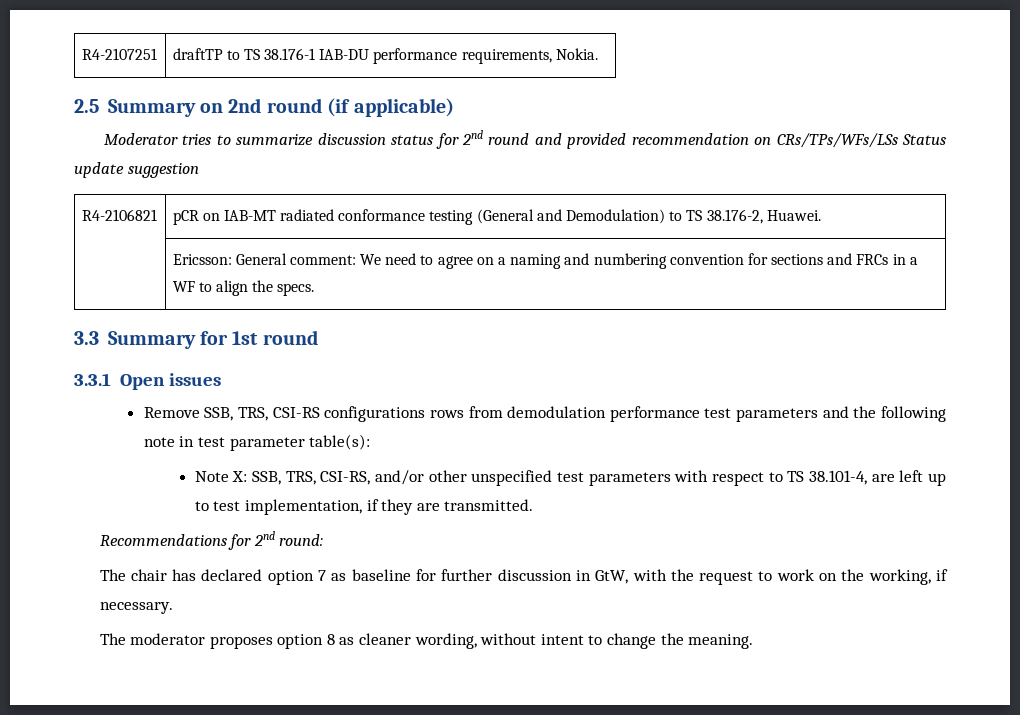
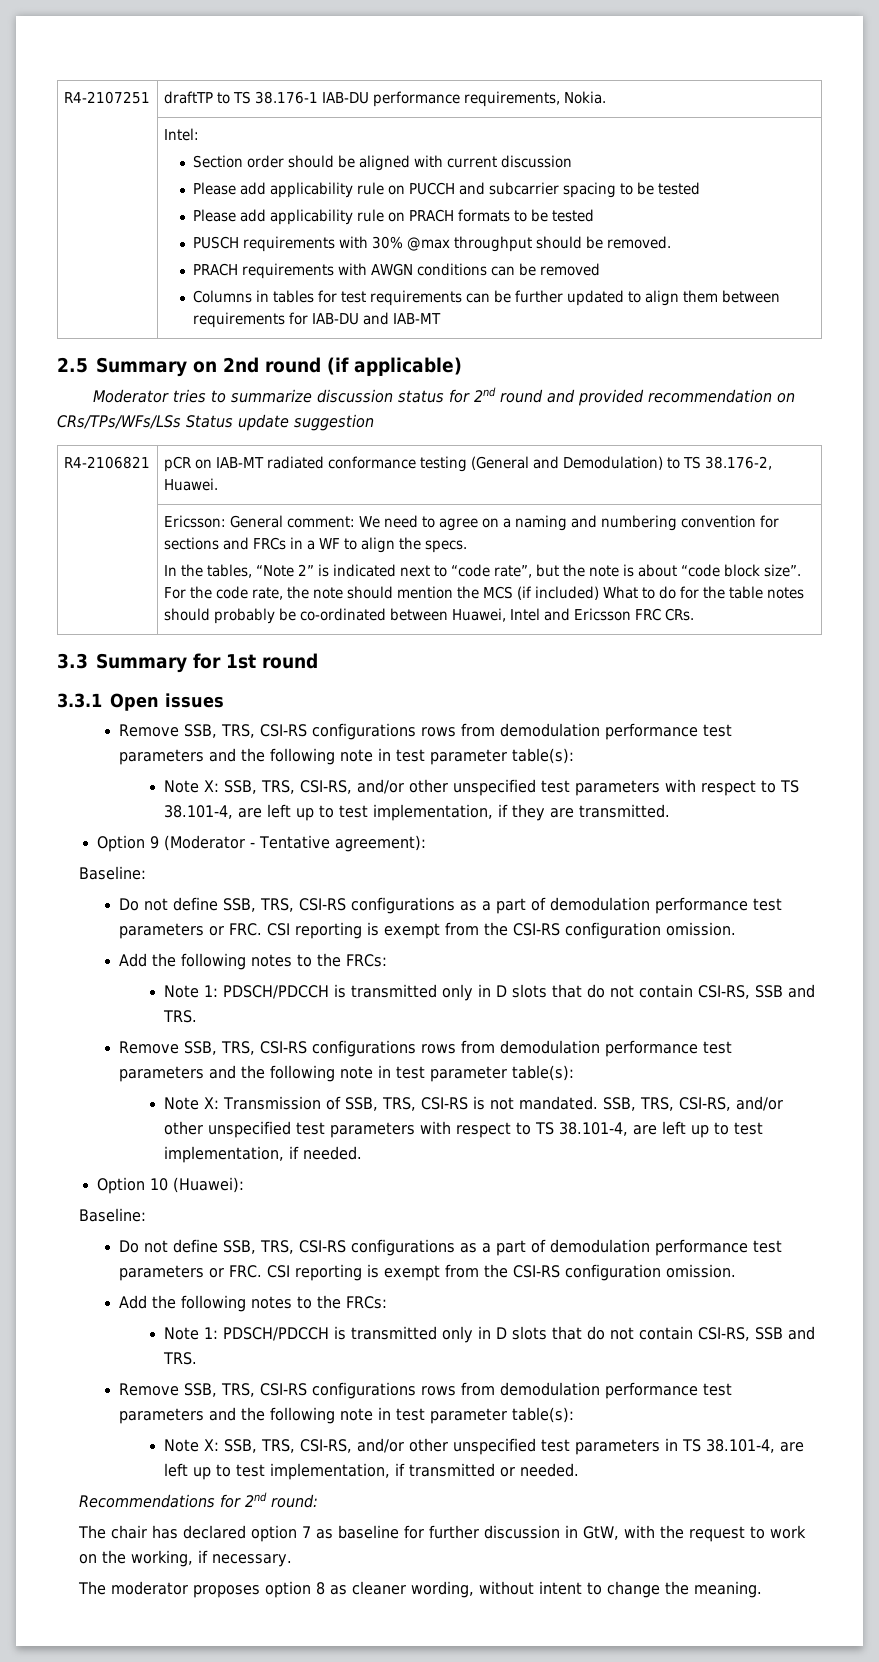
(598, 54) none -> [163,128,199,141] [193,155,573,171] [193,182,701,198] [193,209,595,225] [193,236,672,252] [193,263,601,279] [193,290,781,306] [193,312,442,328] // | Intel: // Section order should be aligned with current discussion // Please add applicability rule on PUCCH and subcarrier spacing to be tested // Please add applicability rule on PRACH formats to be tested // PUSCH requirements with 30% @max throughput should be removed. // PRACH requirements with AWGN conditions can be removed // Columns in tables for test requirements can be further updated to align them between requirements for IAB-DU and IAB-MT
(315, 289) none -> [163,564,801,578] [163,586,804,600] [163,608,694,624] // In the tables, “Note 2” is indicated next to “code rate”, but the note is about “code block size”. For the code rate, the note should mention the MCS (if included) What to do for the table notes should probably be co-ordinated between Huawei, Intel and Ericsson FRC CRs.
(534, 505) none -> [97,835,426,852] [79,866,147,880] [119,897,783,914] [119,922,737,939] [119,953,388,970] [164,984,816,1001] [163,1010,198,1023] [119,1040,733,1057] [119,1065,575,1082] [164,1096,784,1111] [164,1121,764,1138] [164,1146,363,1163] [97,1177,245,1194] [79,1208,147,1222] [119,1239,783,1256] [119,1264,737,1281] [119,1295,388,1312] [164,1326,816,1343] [163,1352,198,1365] [119,1382,733,1399] [119,1407,575,1424] [164,1438,805,1455] [164,1463,580,1480] // Option 9 (Moderator - Tentative agreement): // Baseline: // Do not define SSB, TRS, CSI-RS configurations as a part of demodulation performance test parameters or FRC. CSI reporting is exempt from the CSI-RS configuration omission. // Add the following notes to the FRCs: // Note 1: PDSCH/PDCCH is transmitted only in D slots that do not contain CSI-RS, SSB and TRS. // Remove SSB, TRS, CSI-RS configurations rows from demodulation performance test parameters and the following note in test parameter table(s): // Note X: Transmission of SSB, TRS, CSI-RS is not mandated. SSB, TRS, CSI-RS, and/or other unspecified test parameters with respect to TS 38.101-4, are left up to test implementation, if needed. // Option 10 (Huawei): // Baseline: // Do not define SSB, TRS, CSI-RS configurations as a part of demodulation performance test parameters or FRC. CSI reporting is exempt from the CSI-RS configuration omission. // Add the following notes to the FRCs: // Note 1: PDSCH/PDCCH is transmitted only in D slots that do not contain CSI-RS, SSB and TRS. // Remove SSB, TRS, CSI-RS configurations rows from demodulation performance test parameters and the following note in test parameter table(s): // Note X: SSB, TRS, CSI-RS, and/or other unspecified test parameters in TS 38.101-4, are left up to test implementation, if transmitted or needed.

